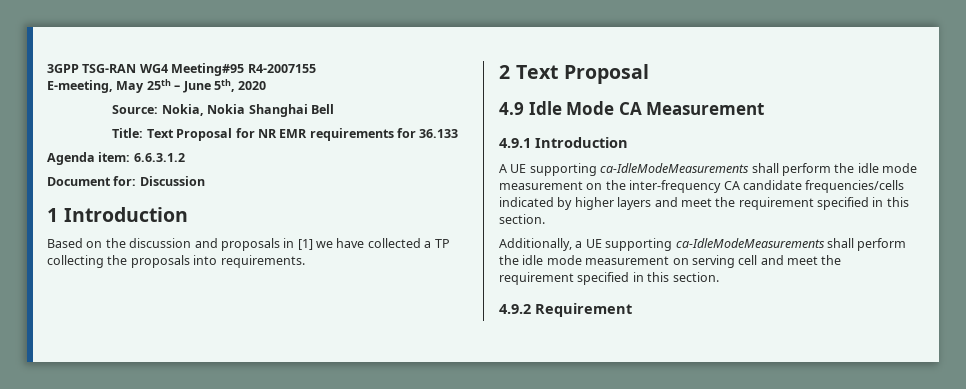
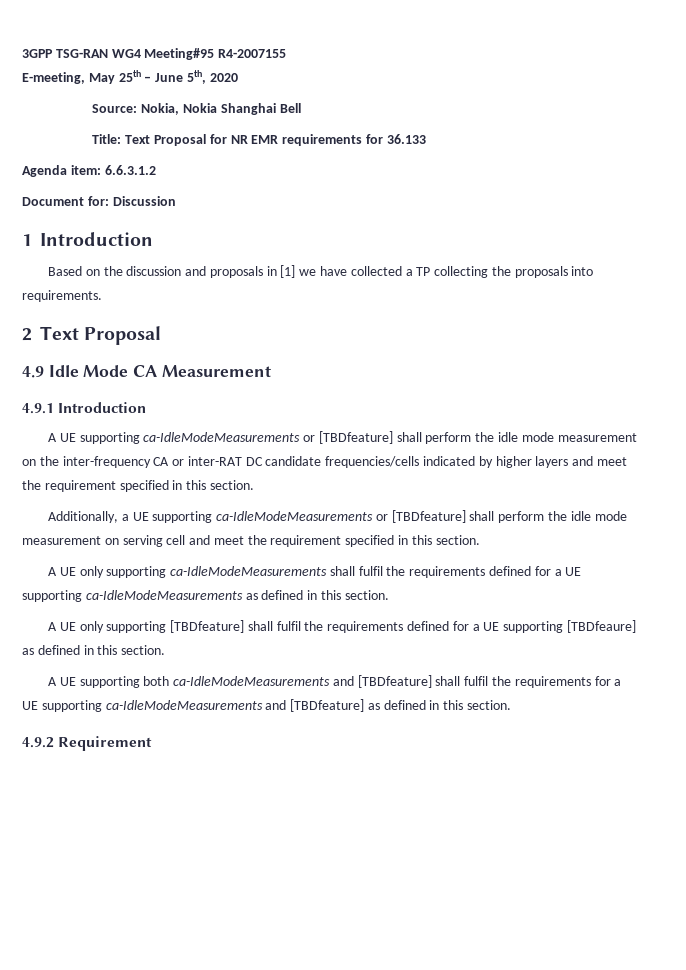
(750, 168) none -> [303,431,393,444] or [TBDfeature]
(740, 185) none -> [172,456,263,466] or inter-RAT DC
(825, 243) none -> [375,510,466,523] or [TBDfeature]
(719, 277) none -> [47,566,582,578] [22,590,389,602] [47,620,636,633] [22,645,166,655] [47,675,622,688] [22,699,512,712] // A UE only supporting ca-IdleModeMeasurements shall fulfil the requirements defined for a UE supporting ca-IdleModeMeasurements as defined in this section. // A UE only supporting [TBDfeature] shall fulfil the requirements defined for a UE supporting [TBDfeaure] as defined in this section. // A UE supporting both ca-IdleModeMeasurements and [TBDfeature] shall fulfil the requirements for a UE supporting ca-IdleModeMeasurements and [TBDfeature] as defined in this section.

